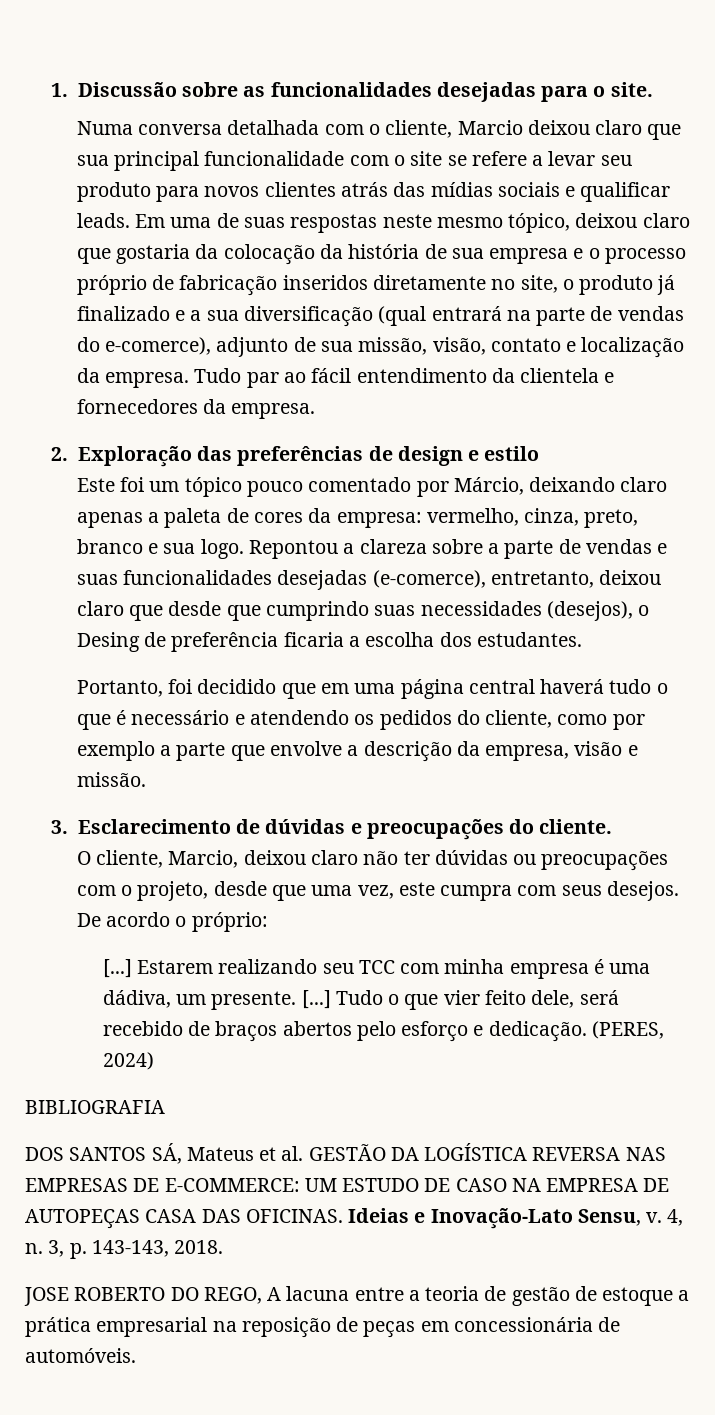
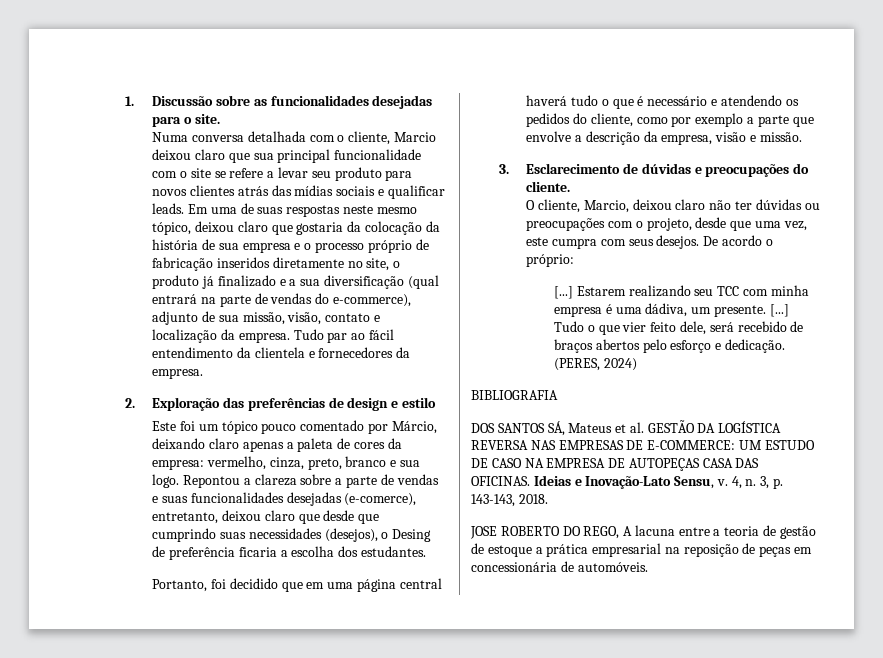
[105,337,212,355] e-comerce), -> [333,294,412,307] e-commerce),

